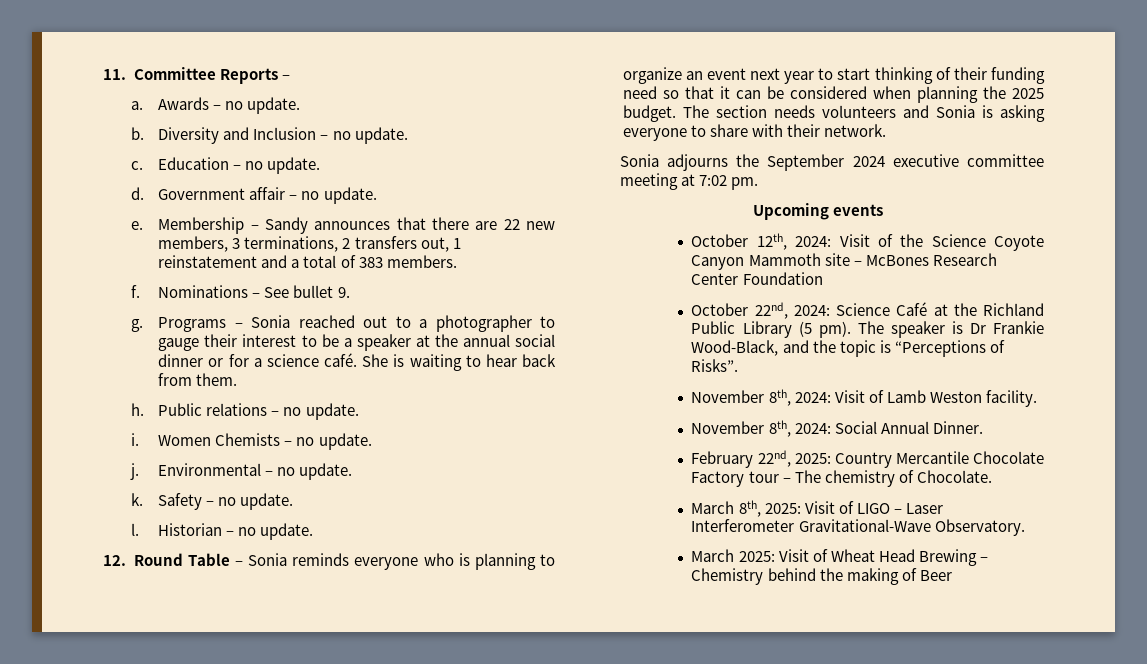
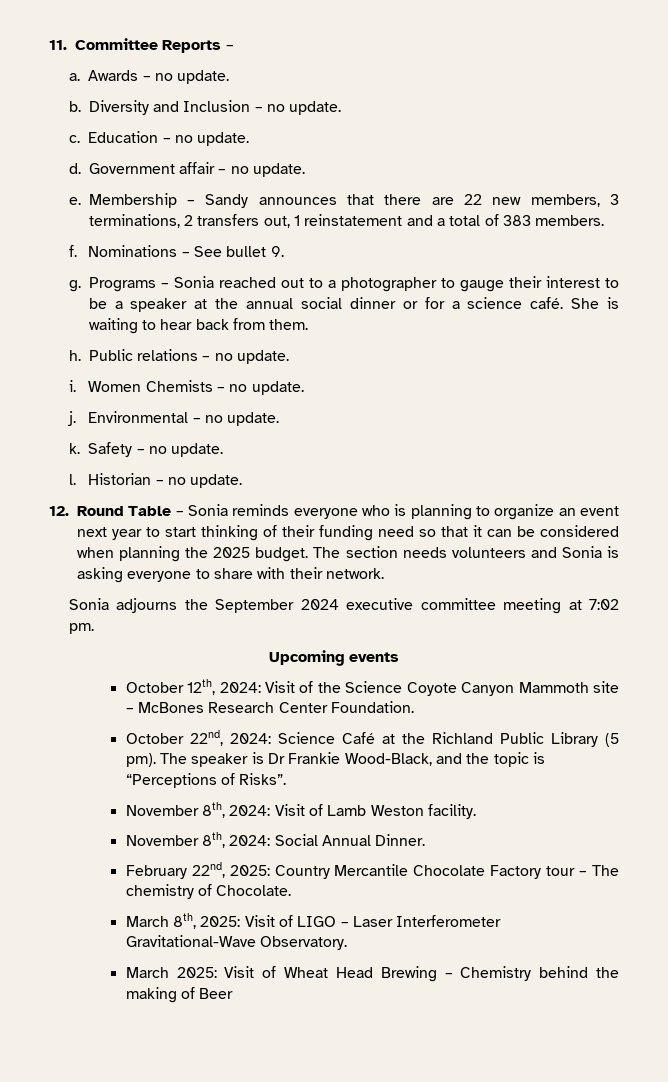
[742,272,823,285] Foundation -> [331,701,415,713] Foundation.

